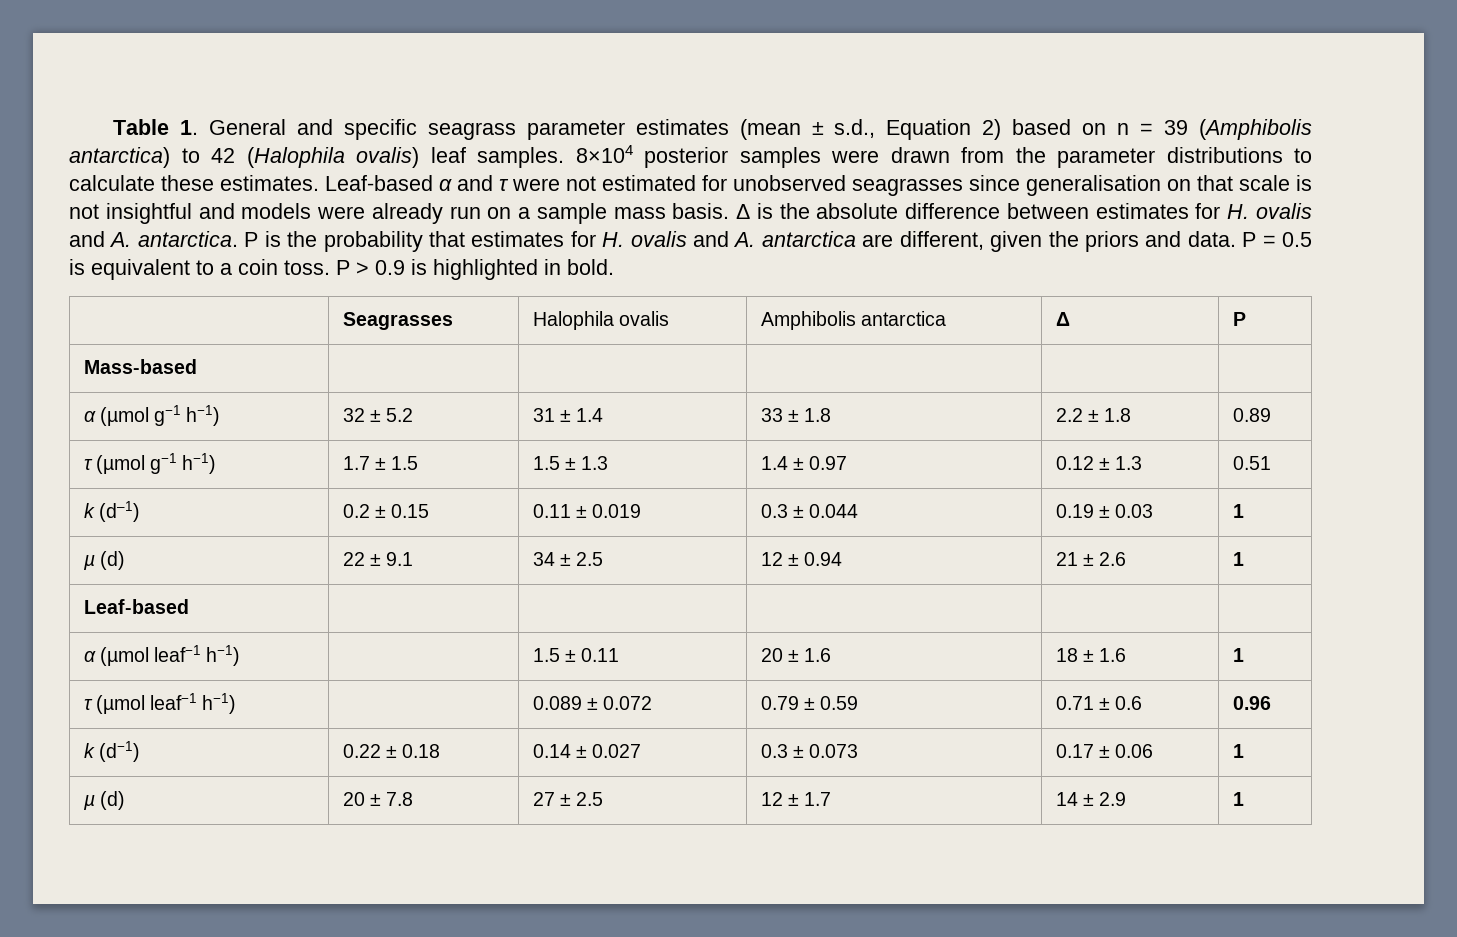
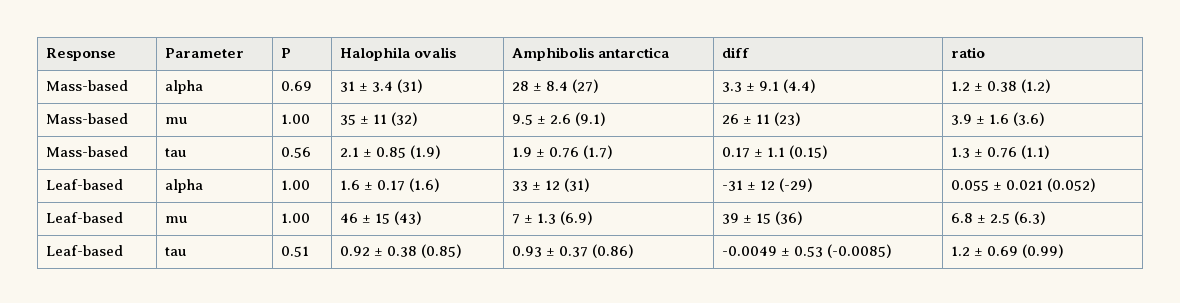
[113,119,1312,140] [69,145,1312,168] [69,175,1312,196] [69,203,1313,224] [69,231,1312,252] [69,259,614,280] [342,312,453,330] Table 1. General and specific seagrass parameter estimates (mean ± s.d., Equation 2) based on n = 39 (Amphibolis antarctica) to 42 (Halophila ovalis) leaf samples. 8×104 posterior samples were drawn from the parameter distributions to calculate these estimates. Leaf-based α and τ were not estimated for unobserved seagrasses since generalisation on that scale is not insightful and models were already run on a sample mass basis. Δ is the absolute difference between estimates for H. ovalis and A. antarctica. P is the probability that estimates for H. ovalis and A. antarctica are different, given the priors and data. P = 0.5 is equivalent to a coin toss. P > 0.9 is highlighted in bold. // | Seagrasses -> [45,48,116,61] [164,48,244,58] [280,48,291,58] Response | Parameter | P
[1055,312,1070,326] [1232,312,1246,326] [83,359,197,374] [83,405,221,426] [342,408,414,422] [532,408,604,422] [760,408,832,422] [1055,408,1132,422] [1232,408,1271,422] [83,453,217,474] [342,456,419,470] [532,456,609,470] [760,456,848,470] [1055,456,1143,470] [1232,456,1271,470] [83,501,140,522] [342,504,430,518] [532,504,642,518] [760,504,859,518] [1055,504,1154,518] [1232,504,1244,518] [82,551,125,570] [342,552,414,566] [532,552,604,566] [760,552,843,566] [1055,552,1127,566] [1232,552,1244,566] [83,599,189,614] [83,645,241,666] [532,648,620,662] [760,648,832,662] [1055,648,1127,662] [1232,648,1244,662] [83,693,237,714] [532,696,653,710] [760,696,859,710] [1055,696,1143,710] [1232,696,1271,710] [83,741,140,762] [342,744,441,758] [532,744,642,758] [760,744,859,758] [1055,744,1154,758] [1232,744,1244,758] [82,791,125,810] [342,792,414,806] [532,792,604,806] [760,792,832,806] [1055,792,1127,806] [1232,792,1244,806] Δ | P // Mass-based | | | | | // α (µmol g−1 h−1) | 32 ± 5.2 | 31 ± 1.4 | 33 ± 1.8 | 2.2 ± 1.8 | 0.89 // τ (µmol g−1 h−1) | 1.7 ± 1.5 | 1.5 ± 1.3 | 1.4 ± 0.97 | 0.12 ± 1.3 | 0.51 // k (d–1) | 0.2 ± 0.15 | 0.11 ± 0.019 | 0.3 ± 0.044 | 0.19 ± 0.03 | 1 // µ (d) | 22 ± 9.1 | 34 ± 2.5 | 12 ± 0.94 | 21 ± 2.6 | 1 // Leaf-based | | | | | // α (µmol leaf−1 h−1) | | 1.5 ± 0.11 | 20 ± 1.6 | 18 ± 1.6 | 1 // τ (µmol leaf−1 h−1) | | 0.089 ± 0.072 | 0.79 ± 0.59 | 0.71 ± 0.6 | 0.96 // k (d−1) | 0.22 ± 0.18 | 0.14 ± 0.027 | 0.3 ± 0.073 | 0.17 ± 0.06 | 1 // µ (d) | 20 ± 7.8 | 27 ± 2.5 | 12 ± 1.7 | 14 ± 2.9 | 1 -> [721,47,749,58] [950,47,985,58] [45,80,128,91] [164,80,203,94] [280,81,312,91] [339,79,423,93] [511,79,599,93] [721,79,816,93] [950,79,1051,93] [45,113,128,124] [164,117,187,124] [280,114,310,124] [339,112,418,126] [511,112,606,126] [721,112,801,126] [950,112,1045,126] [45,146,128,157] [164,148,186,157] [280,147,311,158] [339,145,441,159] [511,145,613,159] [721,145,828,159] [950,145,1050,159] [45,179,123,190] [164,179,203,193] [280,180,310,190] [339,178,440,192] [511,178,590,192] [721,178,813,192] [950,178,1096,192] [45,212,123,223] [164,216,187,223] [280,213,310,223] [339,211,422,225] [511,211,593,225] [721,211,803,225] [950,211,1046,225] [45,245,123,256] [164,247,186,256] [280,246,309,257] [339,244,462,258] [511,244,634,258] [721,244,892,258] [950,244,1064,258] diff | ratio // Mass-based | alpha | 0.69 | 31 ± 3.4 (31) | 28 ± 8.4 (27) | 3.3 ± 9.1 (4.4) | 1.2 ± 0.38 (1.2) // Mass-based | mu | 1.00 | 35 ± 11 (32) | 9.5 ± 2.6 (9.1) | 26 ± 11 (23) | 3.9 ± 1.6 (3.6) // Mass-based | tau | 0.56 | 2.1 ± 0.85 (1.9) | 1.9 ± 0.76 (1.7) | 0.17 ± 1.1 (0.15) | 1.3 ± 0.76 (1.1) // Leaf-based | alpha | 1.00 | 1.6 ± 0.17 (1.6) | 33 ± 12 (31) | -31 ± 12 (-29) | 0.055 ± 0.021 (0.052) // Leaf-based | mu | 1.00 | 46 ± 15 (43) | 7 ± 1.3 (6.9) | 39 ± 15 (36) | 6.8 ± 2.5 (6.3) // Leaf-based | tau | 0.51 | 0.92 ± 0.38 (0.85) | 0.93 ± 0.37 (0.86) | -0.0049 ± 0.53 (-0.0085) | 1.2 ± 0.69 (0.99)

